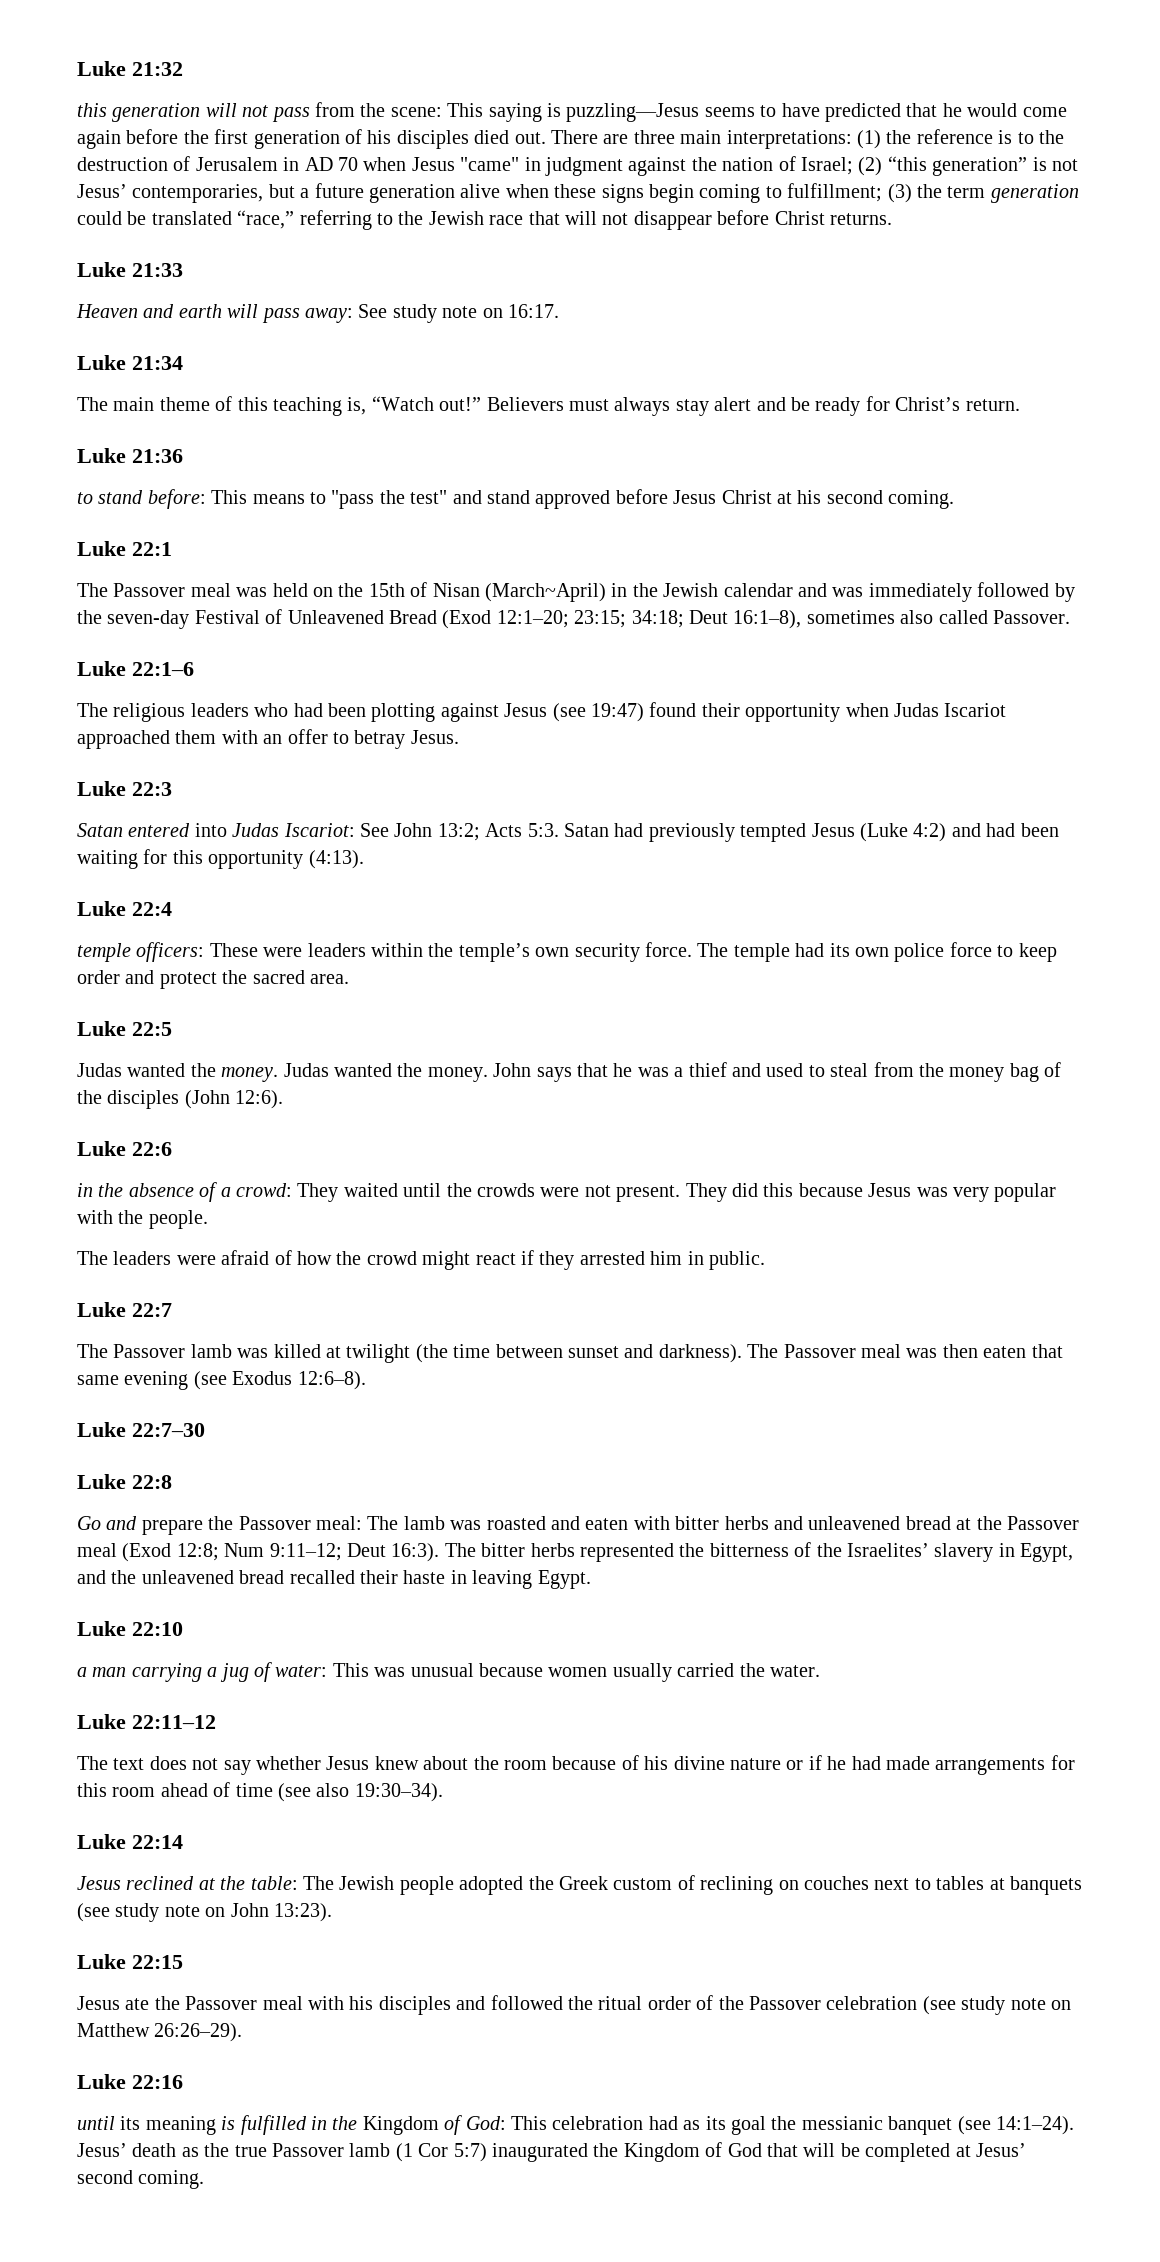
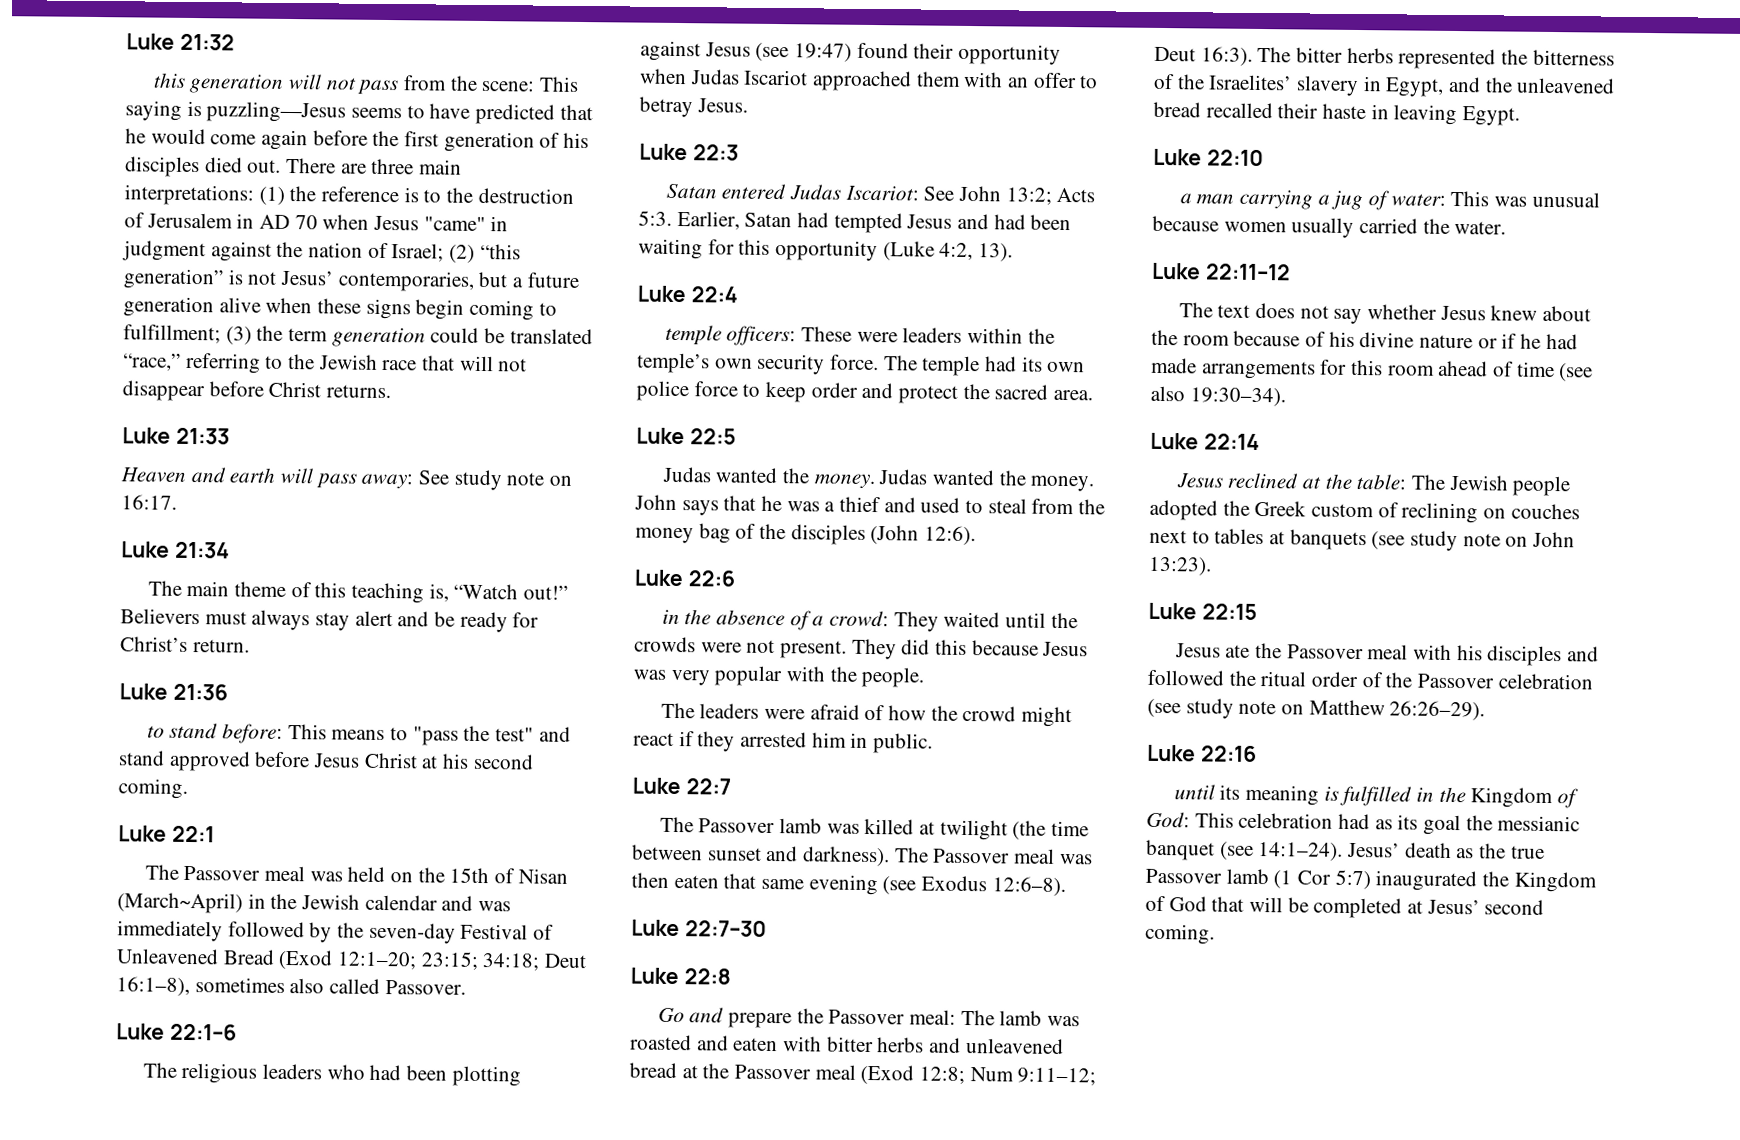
[194,823,227,837] into -> (787, 191) none
(559, 830) none -> [676,210,740,230] Earlier,
[648,823,735,842] previously -> (830, 220) none
[859,823,947,842] (Luke 4:2) -> (953, 221) none
[308,850,364,869] (4:13). -> [882,241,1014,262] (Luke 4:2, 13).

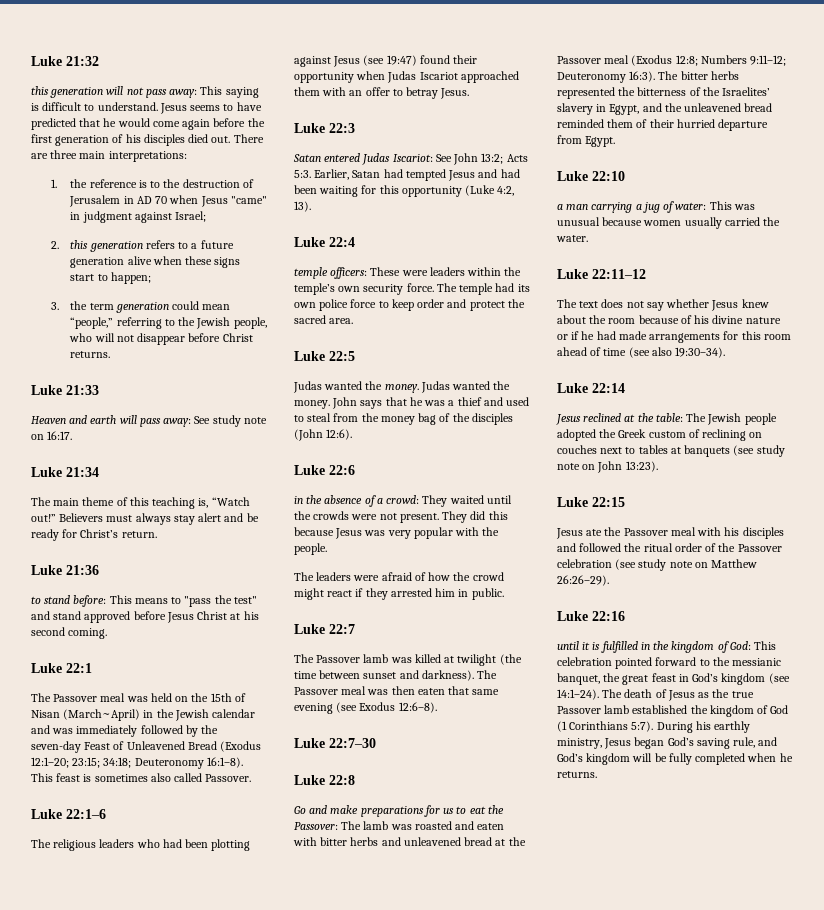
[402,75,579,92] [125,100,347,123] from the scene: This saying is puzzling—Jesus -> [169,86,259,98] [31,102,187,114] away: This saying is difficult to understand. Jesus
[258,186,285,205] (1) -> [50,179,57,188] // 1.
[276,241,521,263] [123,268,509,292] the nation of Israel; (2) “this generation” is not Jesus’ contemporaries, but -> [175,211,207,222] [50,240,189,252] Israel; // 2. this generation refers to
[415,299,557,321] [123,324,252,345] begin coming to fulfillment; (3) -> [70,272,151,284] [50,302,59,310] start to happen; // 3.
[484,328,593,345] [123,353,181,371] be translated “race,” -> [202,304,231,310] [70,317,114,329] mean “people,”
[382,355,456,371] race that -> [233,317,267,329] [69,333,93,342] people, who
[460,923,529,940] Festival -> [84,742,111,750] Feast
[278,949,334,970] (Exod -> [220,741,262,752] (Exodus
[544,953,588,969] [116,976,190,997] Deut 16:1–8), -> [134,757,243,769] [31,773,92,782] Deuteronomy 16:1–8). This feast is
[727,1008,956,1029] prepare the Passover meal: -> [330,805,504,817] [294,822,338,830] make preparations for us to eat the Passover:
[860,1064,1097,1086] [1154,46,1196,62] (Exod 12:8; Num 9:11–12; Deut -> [631,55,787,66] [557,72,626,83] (Exodus 12:8; Numbers 9:11–12; Deuteronomy
[1205,102,1458,126] recalled their haste in leaving -> [557,119,769,131] [557,135,582,144] reminded them of their hurried departure from
[1219,784,1319,806] its meaning -> [582,642,591,650] it
[1470,787,1554,809] Kingdom -> [671,641,715,653] kingdom
[1338,813,1581,836] [1146,839,1452,861] had as its goal the messianic banquet (see 14:1–24). Jesus’ death -> [615,657,782,669] [557,673,790,685] [557,689,695,701] pointed forward to the messianic banquet, the great feast in God’s kingdom (see 14:1–24). The death of Jesus
[1273,869,1597,893] [1145,895,1545,919] [1145,923,1215,945] (1 Cor 5:7) inaugurated the Kingdom of God that will be completed at Jesus’ second coming. -> [632,705,789,717] [557,721,751,733] [557,737,778,749] [557,753,793,765] [557,771,597,778] established the kingdom of God (1 Corinthians 5:7). During his earthly ministry, Jesus began God’s saving rule, and God’s kingdom will be fully completed when he returns.

